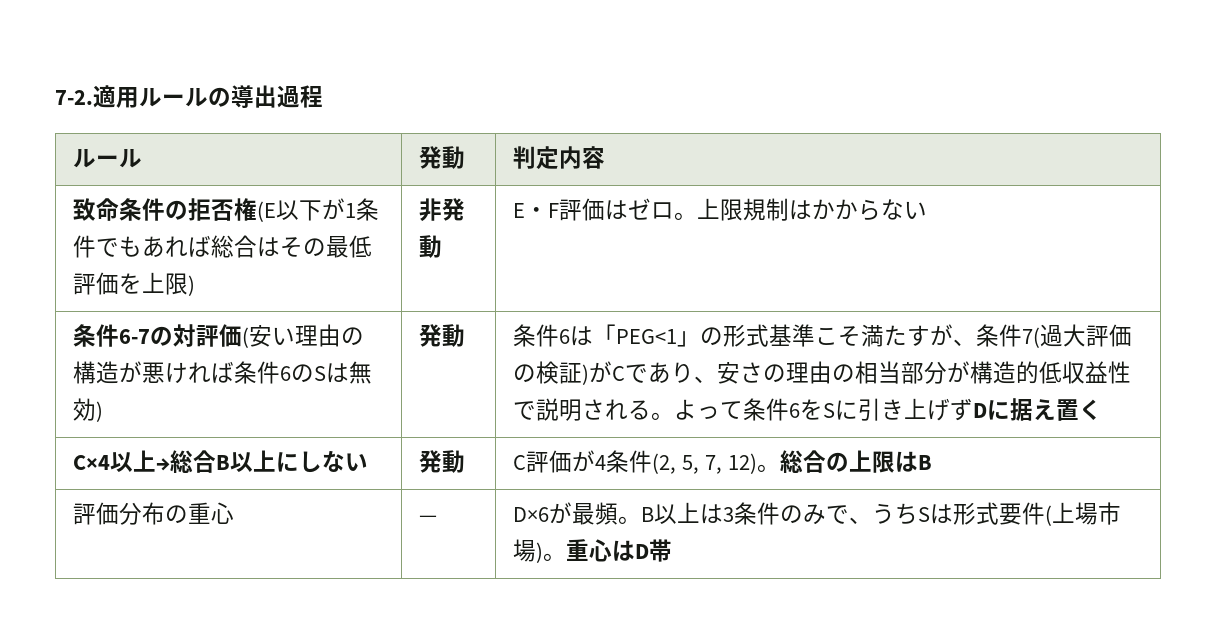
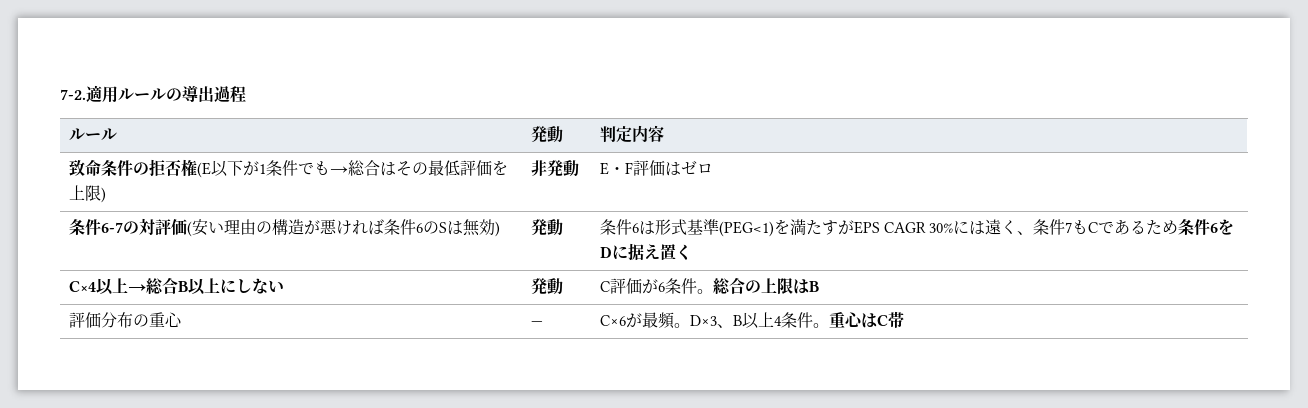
[141,235,211,257] あれば -> [329,166,348,174] →
[673,198,927,221] 。上限規制はかからない -> (713, 168) none
[592,324,723,347] 「PEG<1」の -> (655, 228) none
[814,326,861,347] こそ -> [718,219,790,237] (PEG<1)を
[952,324,1132,348] [512,361,1131,385] [512,398,973,421] 、条件7(過大評価の検証)がCであり、安さの理由の相当部分が構造的低収益性で説明される。よって条件6をSに引き上げず -> [853,219,1235,235] EPS CAGR 30%には遠く、条件7もCであるため条件6を
[594,450,757,474] 4条件(2, 5, 7, 12) -> [657,278,697,294] 6条件
[512,507,549,522] D×6 -> [599,315,626,326] C×6
[640,502,1121,526] [512,539,543,563] B以上は3条件のみで、うちSは形式要件(上場市場) -> [689,312,813,329] D×3、B以上4条件
[634,544,649,559] D -> [876,315,888,326] C

